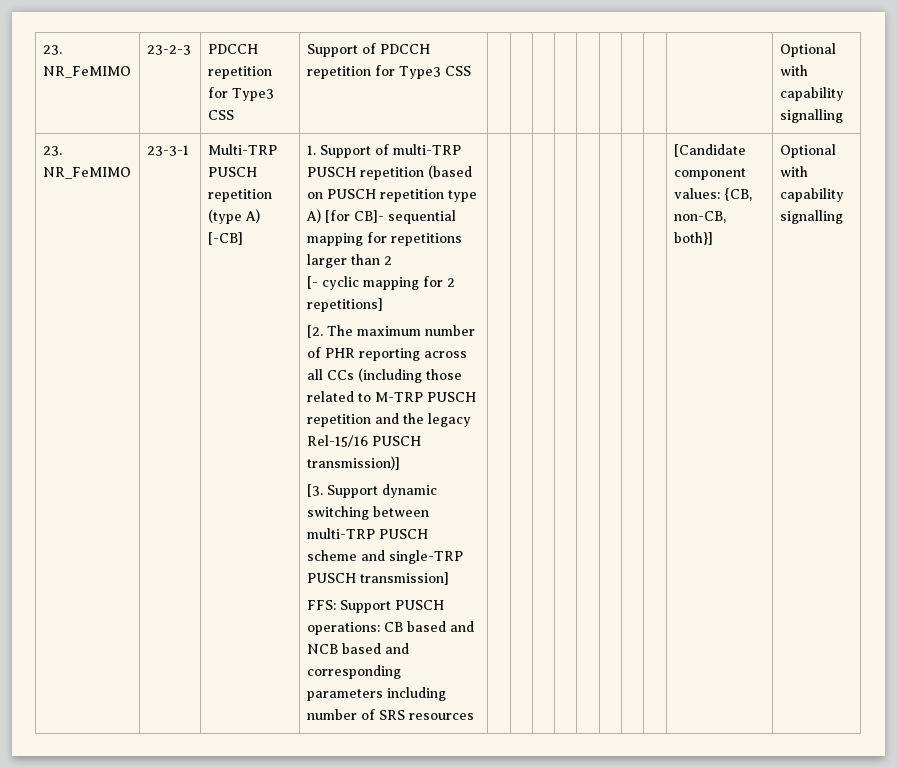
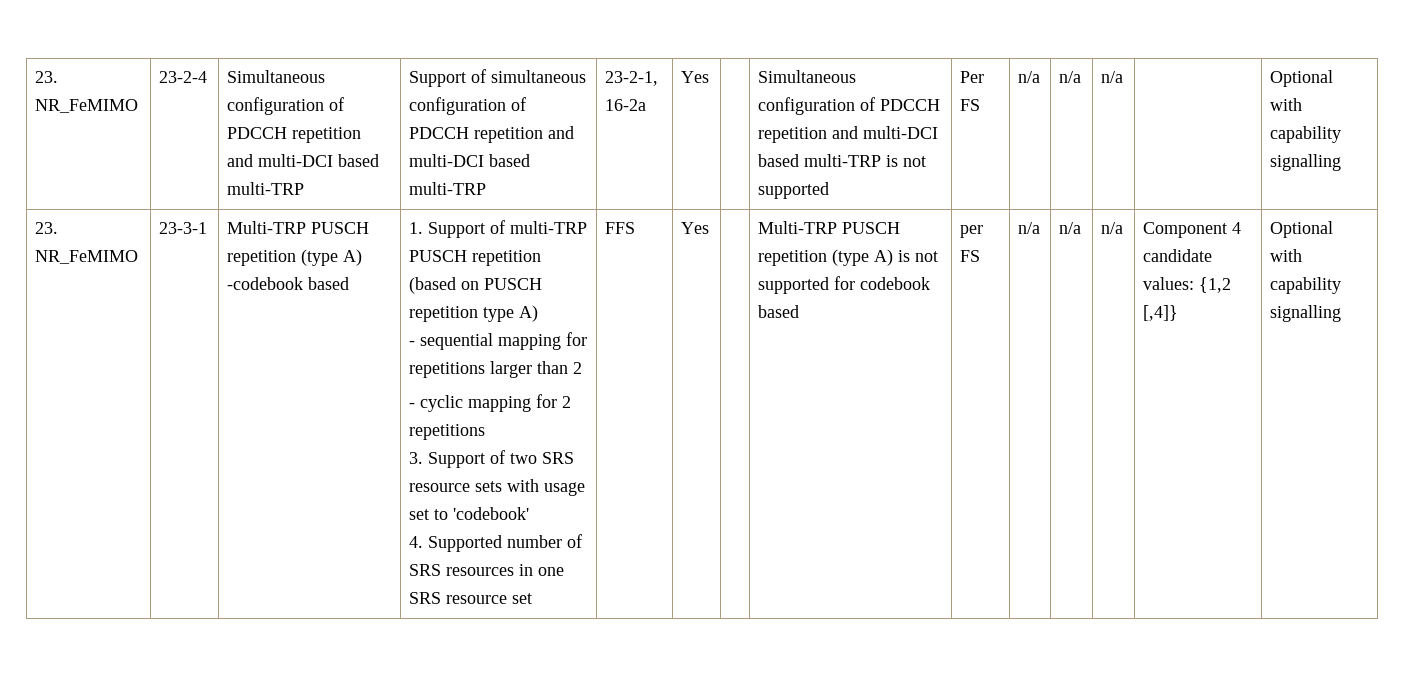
[42,45,62,55] [42,66,131,78] [146,45,191,55] [207,44,258,54] [207,66,272,79] [207,87,274,101] [207,110,234,120] [306,43,430,57] [306,65,471,79] 23. NR_FeMIMO | 23-2-3 | PDCCH repetition for Type3 CSS | Support of PDCCH repetition for Type3 CSS | | | | | | | | -> [35,71,59,83] [35,99,139,113] [159,71,208,83] [227,70,326,83] [227,97,345,115] [227,127,362,143] [227,154,380,167] [227,182,305,195] [409,69,587,87] [409,97,527,115] [409,126,575,143] [409,154,531,167] [409,182,487,195] [605,71,659,86] [605,99,647,111] [681,71,710,83] [758,70,857,83] [758,97,941,115] [758,126,939,143] [758,154,927,167] [758,182,830,199] [960,71,985,83] [960,99,981,111] [1018,71,1041,83] [1059,71,1082,83] [1101,71,1124,83] 23. NR_FeMIMO | 23-2-4 | Simultaneous configuration of PDCCH repetition and multi-DCI based multi-TRP | Support of simultaneous configuration of PDCCH repetition and multi-DCI based multi-TRP | 23-2-1, 16-2a | Yes | | Simultaneous configuration of PDCCH repetition and multi-DCI based multi-TRP is not supported | Per FS | n/a | n/a | n/a
[207,232,243,245] [-CB] -> [227,277,350,290] -codebook based
[324,210,384,223] [for CB]- -> [409,341,416,346] // -
[306,276,318,289] [- -> [409,403,416,408] -
[306,298,383,312] [306,325,475,338] [306,347,467,361] [306,368,462,383] [306,391,476,402] [306,413,471,427] [306,435,421,447] [306,456,400,470] [306,484,437,498] [306,506,429,520] [306,528,428,539] [306,550,463,564] [306,572,449,585] [306,600,444,613] [306,621,474,635] [306,643,409,654] [306,665,401,679] [306,687,446,701] [306,709,474,720] [673,144,746,157] [673,168,746,180] [673,188,752,201] [673,211,726,223] [673,232,713,245] repetitions] // [2. The maximum number of PHR reporting across all CCs (including those related to M-TRP PUSCH repetition and the legacy Rel-15/16 PUSCH transmission)] // [3. Support dynamic switching between multi-TRP PUSCH scheme and single-TRP PUSCH transmission] // FFS: Support PUSCH operations: CB based and NCB based and corresponding parameters including number of SRS resources | | | | | | | | | [Candidate component values: {CB, non-CB, both}] -> [409,424,486,440] [409,450,575,468] [409,479,586,496] [409,507,530,520] [409,534,583,552] [409,564,565,576] [409,592,533,604] [605,222,636,234] [681,222,710,234] [758,221,901,234] [758,249,939,266] [758,276,931,294] [758,305,800,318] [960,225,984,238] [960,250,981,262] [1018,222,1041,234] [1059,222,1082,234] [1101,222,1124,234] [1143,222,1242,238] [1143,249,1213,262] [1143,277,1232,293] [1143,305,1179,321] repetitions // 3. Support of two SRS resource sets with usage set to 'codebook' // 4. Supported number of SRS resources in one SRS resource set | FFS | Yes | | Multi-TRP PUSCH repetition (type A) is not supported for codebook based | per FS | n/a | n/a | n/a | Component 4 candidate values: {1,2 [,4]}

